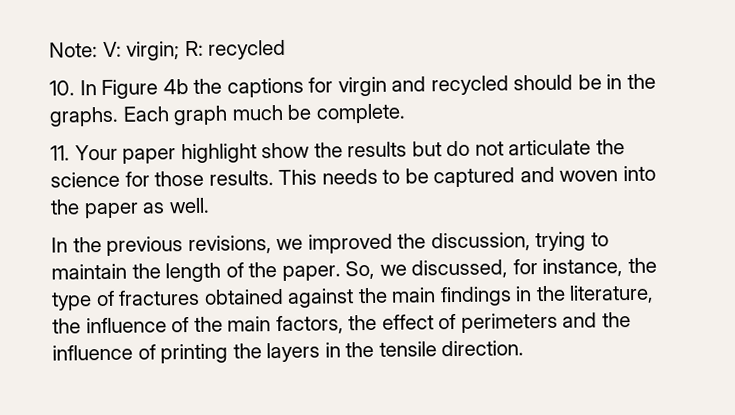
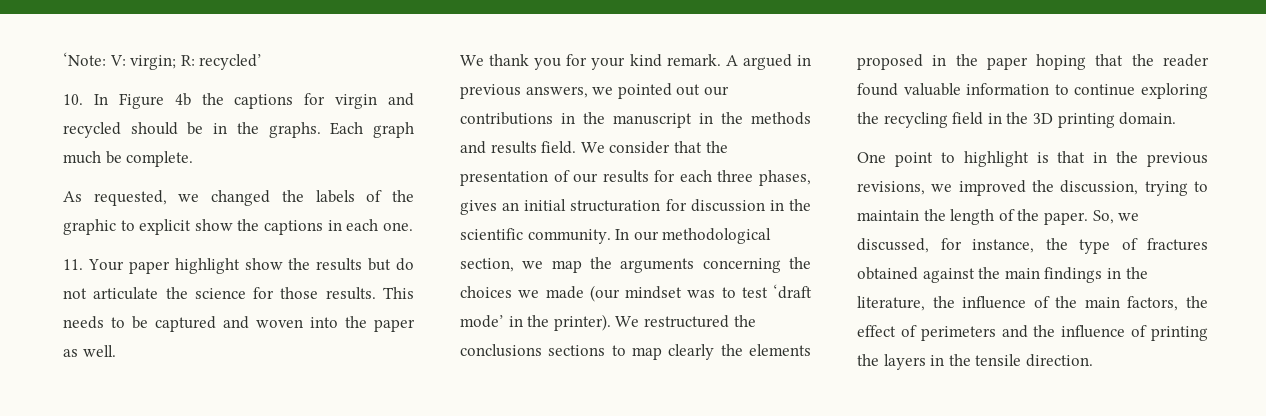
[49,42,98,58] Note: -> [63,52,106,66] ‘Note:
[208,39,287,60] recycled -> [199,54,263,70] recycled’
(406, 113) none -> [63,190,415,206] [63,219,413,235] // As requested, we changed the labels of the graphic to explicit show the captions in each one.
[51,237,68,253] In -> [460,54,811,70] [460,83,729,99] [460,112,811,128] [460,141,728,154] [460,170,811,186] [460,199,811,215] [460,228,772,244] [460,257,811,273] [460,284,812,302] [460,314,756,331] [460,344,811,360] [857,54,1209,70] [857,83,1208,99] [857,112,1177,128] [857,151,1108,167] We thank you for your kind remark. A argued in previous answers, we pointed out our contributions in the manuscript in the methods and results field. We consider that the presentation of our results for each three phases, gives an initial structuration for discussion in the scientific community. In our methodological section, we map the arguments concerning the choices we made (our mindset was to test ‘draft mode’ in the printer). We restructured the conclusions sections to map clearly the elements proposed in the paper hoping that the reader found valuable information to continue exploring the recycling field in the 3D printing domain. // One point to highlight is that in

